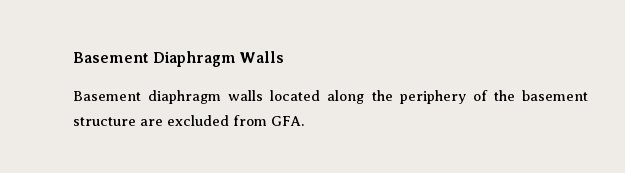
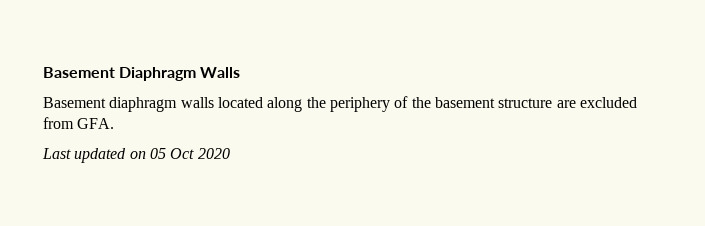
(304, 121) none -> [42,148,230,163] // Last updated on 05 Oct 2020

